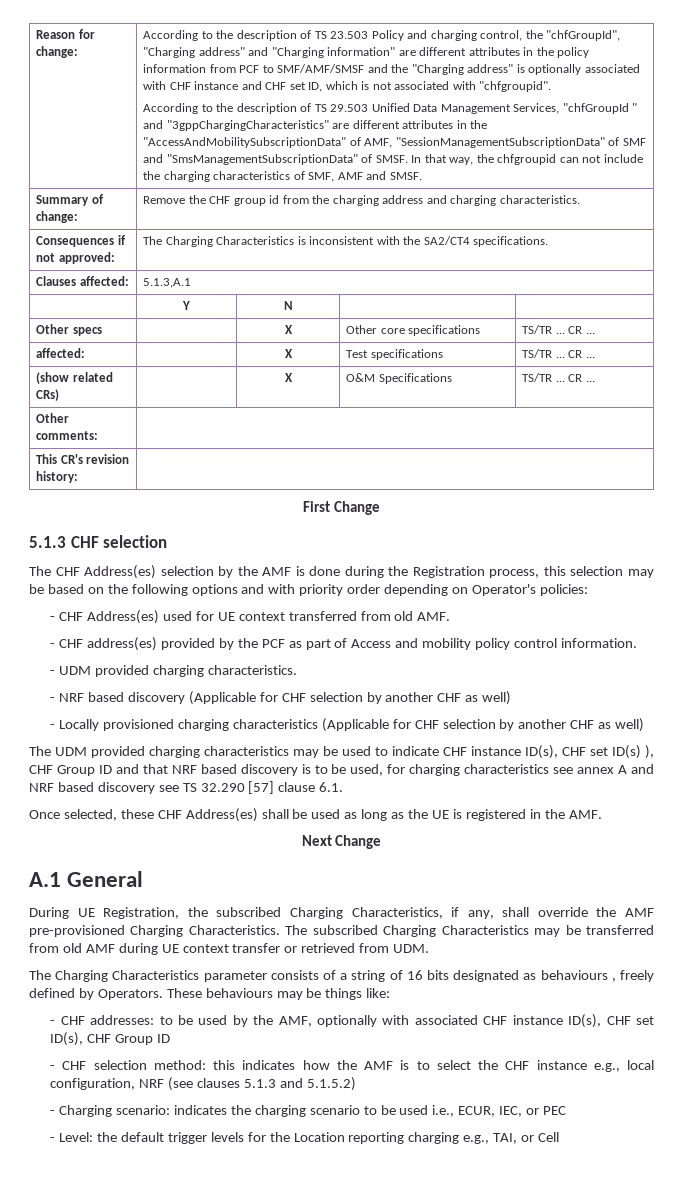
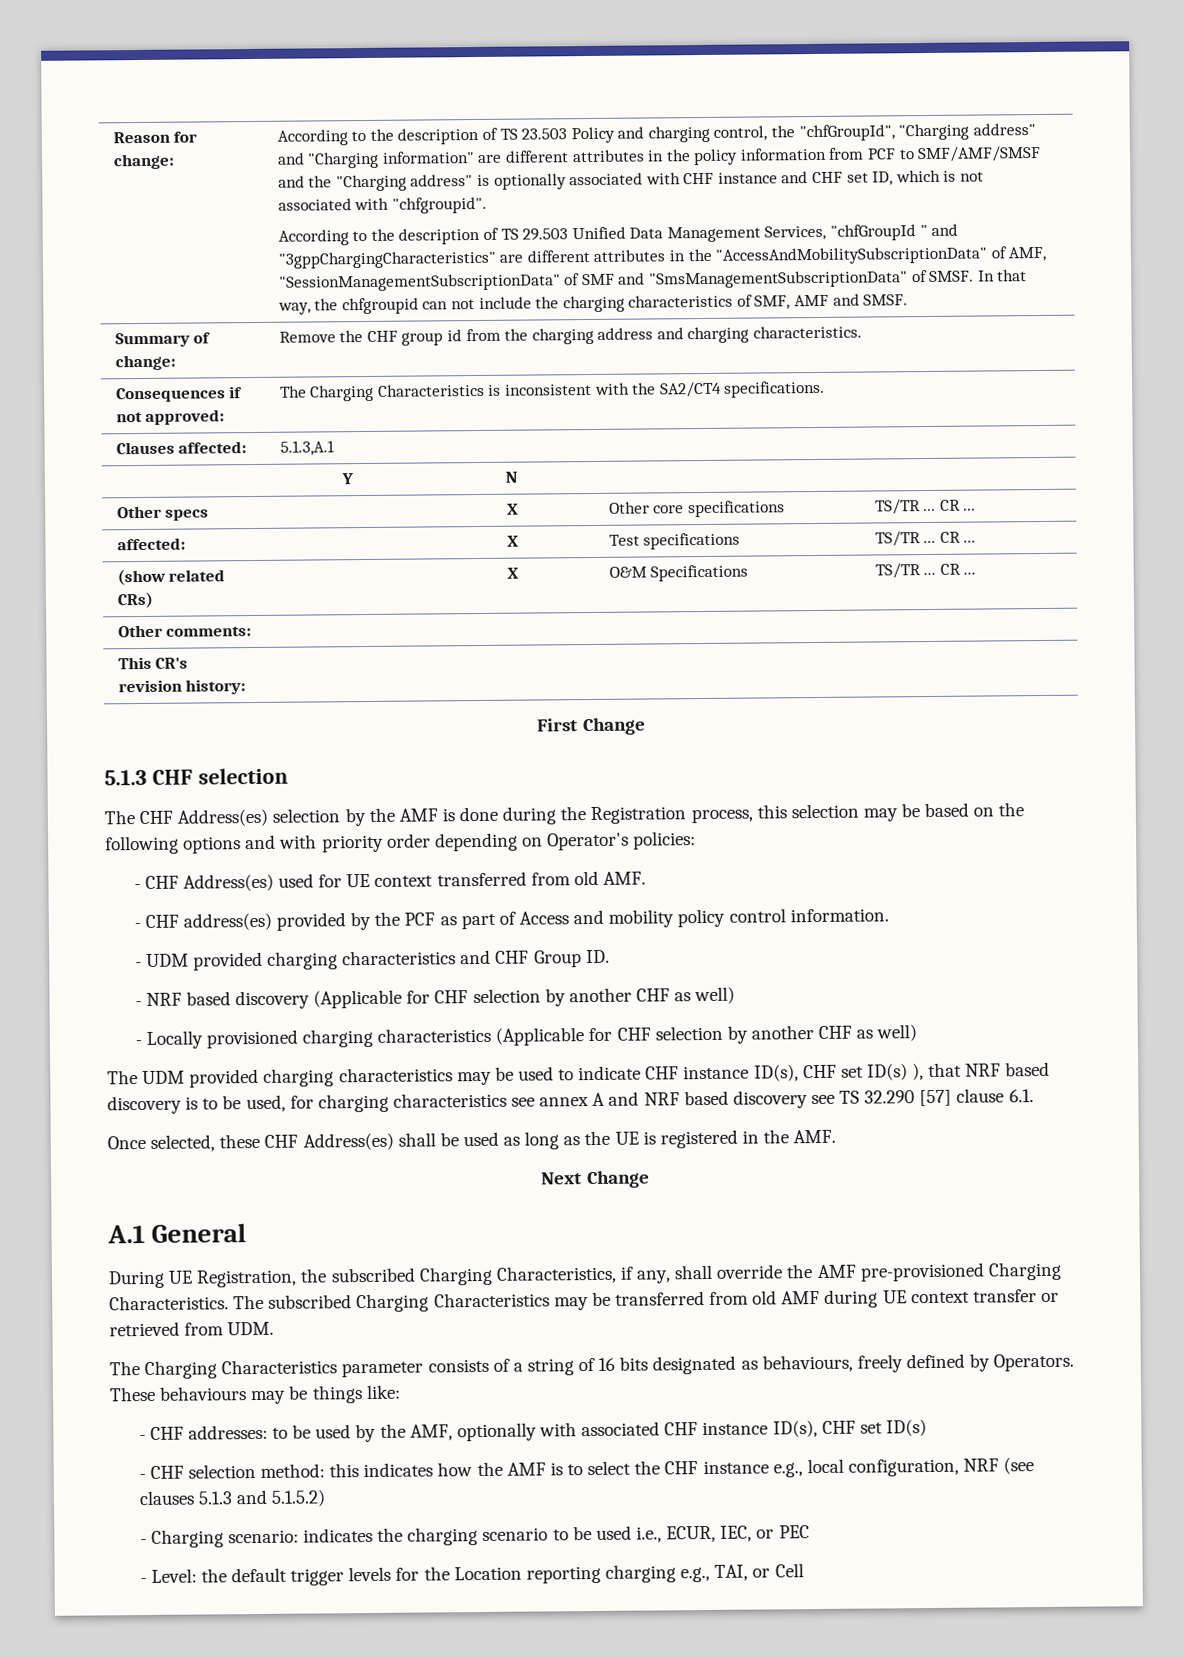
[207,665,297,675] characteristics. -> [342,949,610,968] characteristics and CHF Group ID.
[29,764,139,776] CHF Group ID and -> (925, 1072) none
[540,970,616,982] behaviours , -> [761,1354,853,1373] behaviours,
[50,1032,170,1046] ID(s), CHF Group ID -> [885,1419,927,1437] ID(s)

